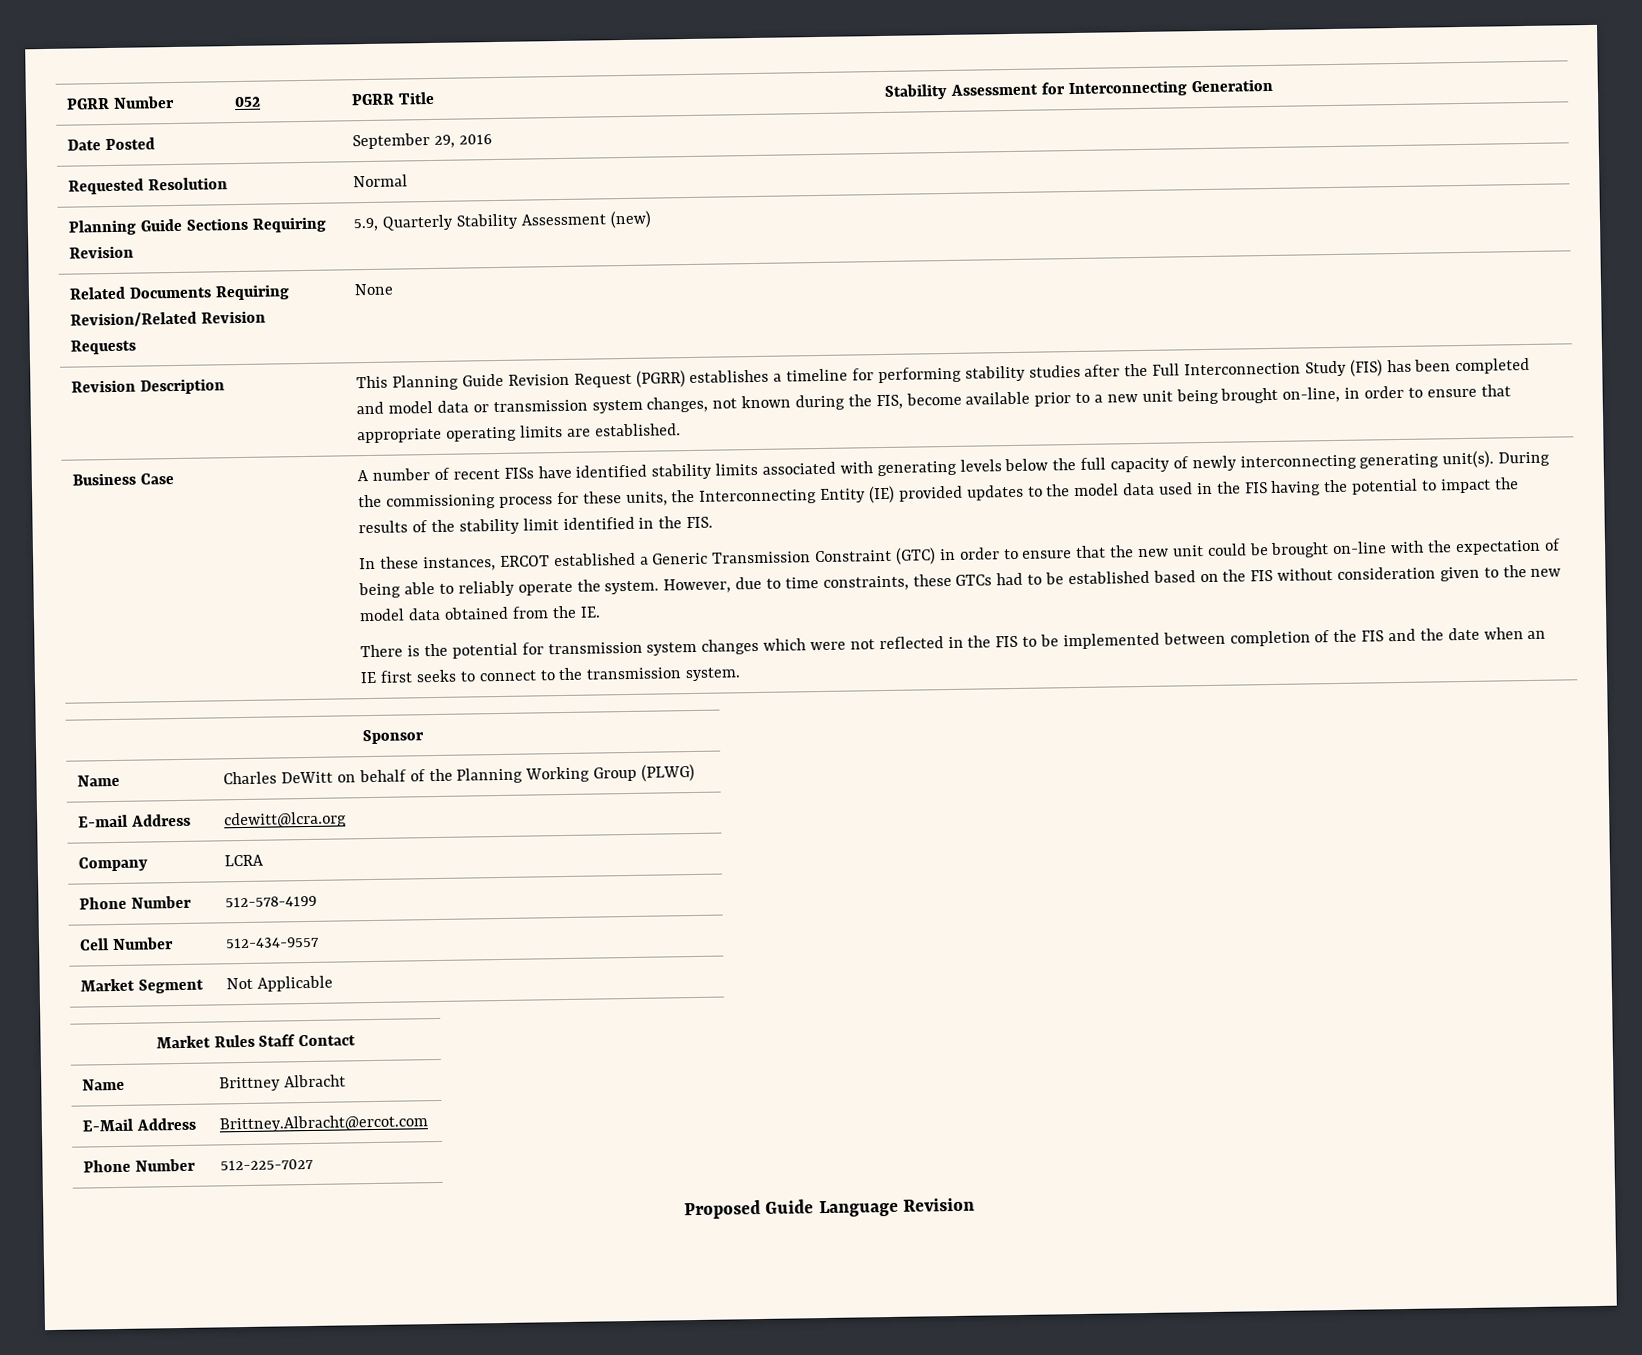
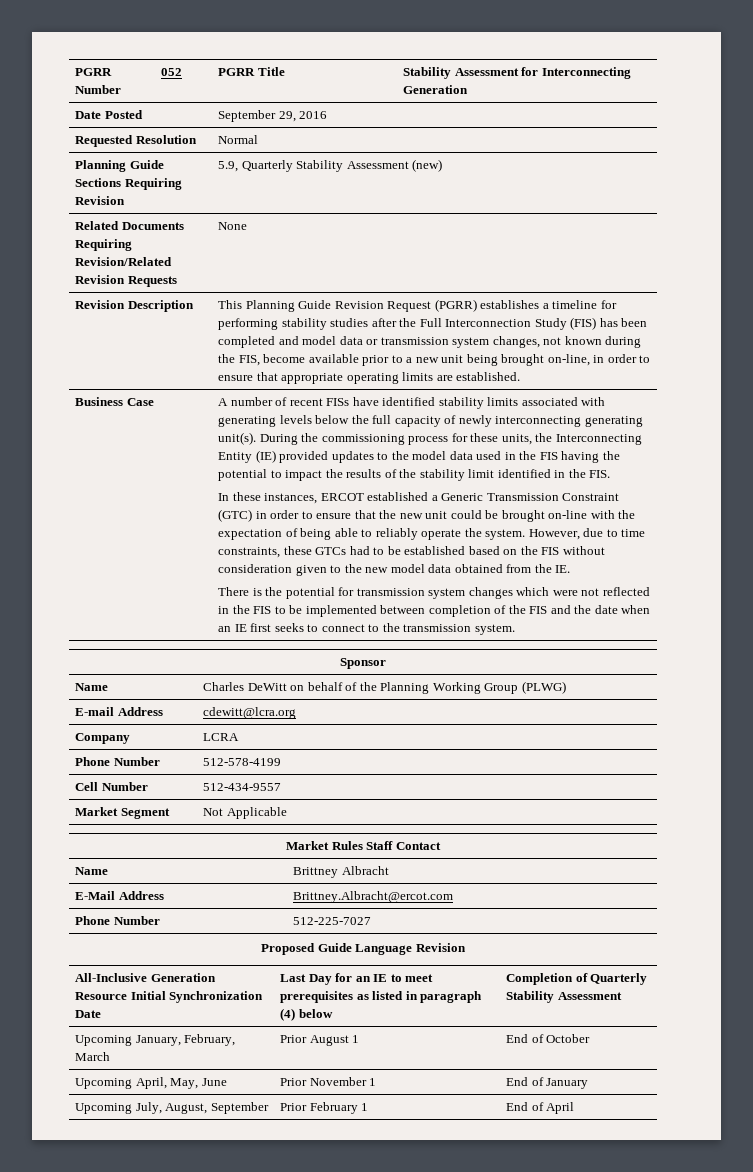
(976, 1204) none -> [75,973,216,982] [75,991,264,1003] [75,1010,102,1018] [280,973,434,985] [280,991,483,1003] [280,1008,333,1021] [506,973,648,985] [506,991,622,1003] [75,1034,236,1046] [75,1052,111,1061] [280,1035,360,1046] [506,1034,591,1043] [75,1077,227,1089] [280,1077,377,1086] [506,1077,589,1089] [75,1102,269,1114] [280,1102,369,1114] [506,1102,575,1114] // All-Inclusive Generation Resource Initial Synchronization Date | Last Day for an IE to meet prerequisites as listed in paragraph (4) below | Completion of Quarterly Stability Assessment // Upcoming January, February, March | Prior August 1 | End of October // Upcoming April, May, June | Prior November 1 | End of January // Upcoming July, August, September | Prior February 1 | End of April

